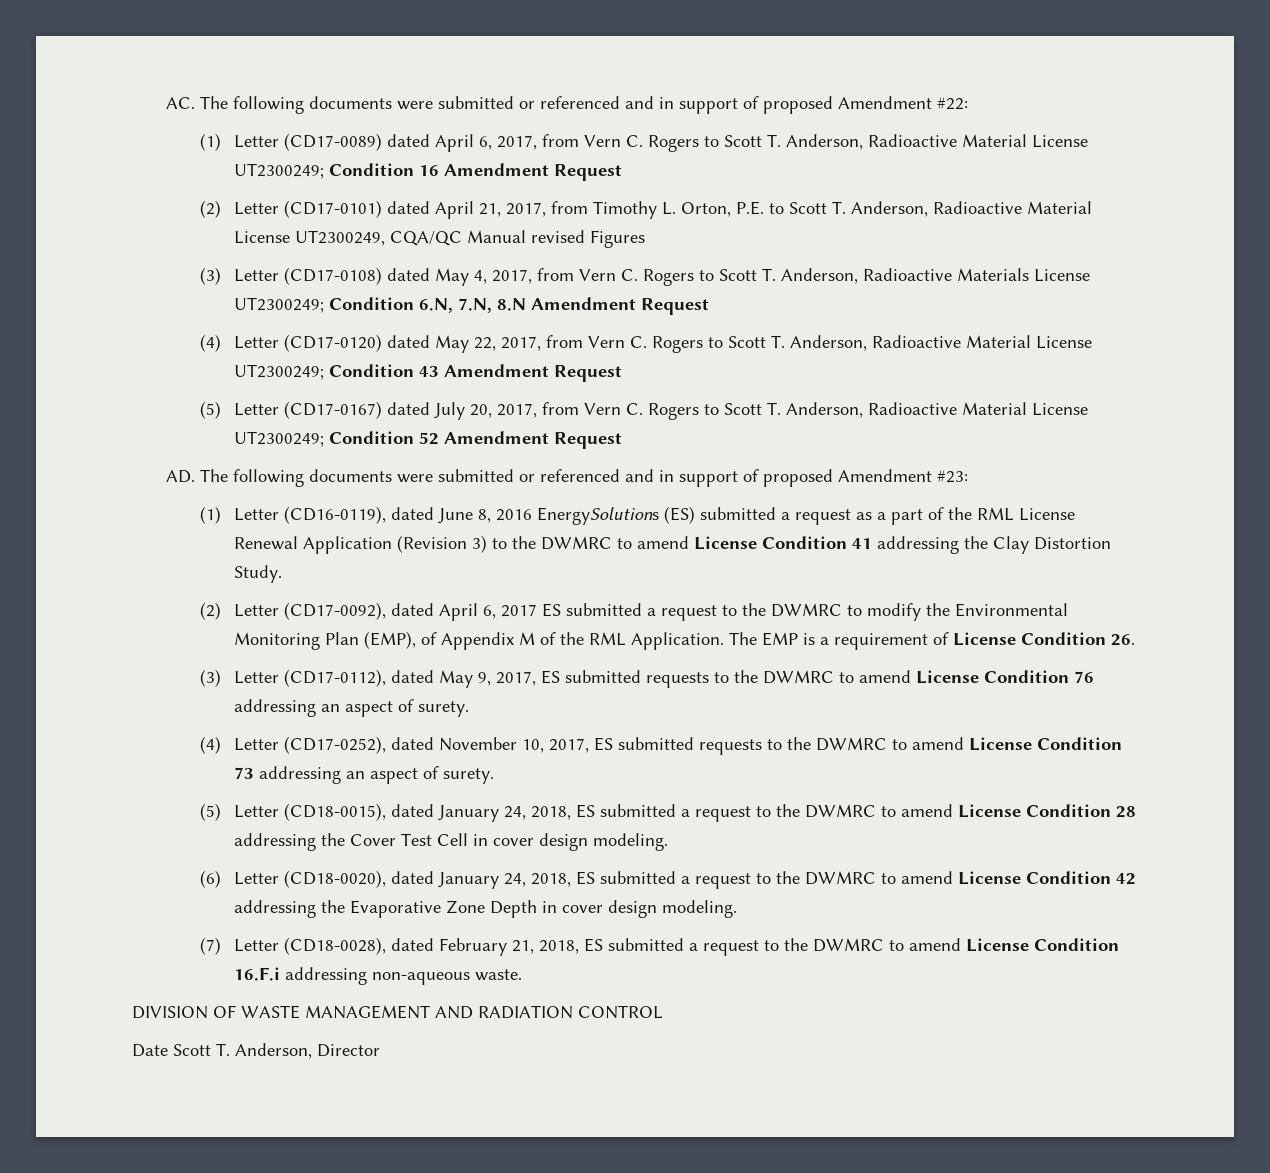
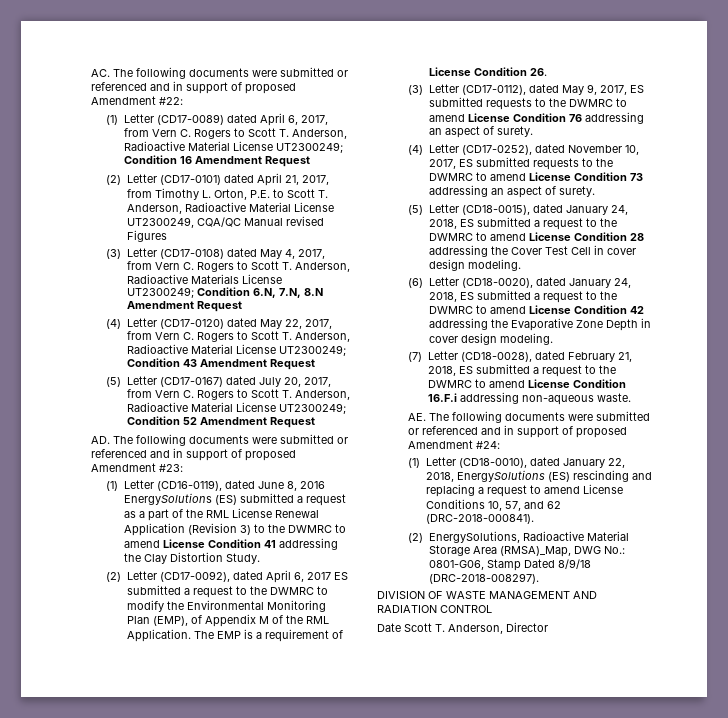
(522, 975) none -> [408,411,651,423] [408,425,628,438] [408,440,501,449] [408,457,625,468] [425,470,652,482] [425,484,623,497] [425,499,561,511] [425,514,534,524] [408,531,629,543] [428,545,625,557] [428,559,591,571] [428,573,539,584] // AE. The following documents were submitted or referenced and in support of proposed Amendment #24: // (1) Letter (CD18-0010), dated January 22, 2018, EnergySolutions (ES) rescinding and replacing a request to amend License Conditions 10, 57, and 62 (DRC-2018-000841). // (2) EnergySolutions, Radioactive Material Storage Area (RMSA)_Map, DWG No.: 0801-G06, Stamp Dated 8/9/18 (DRC-2018-008297).

